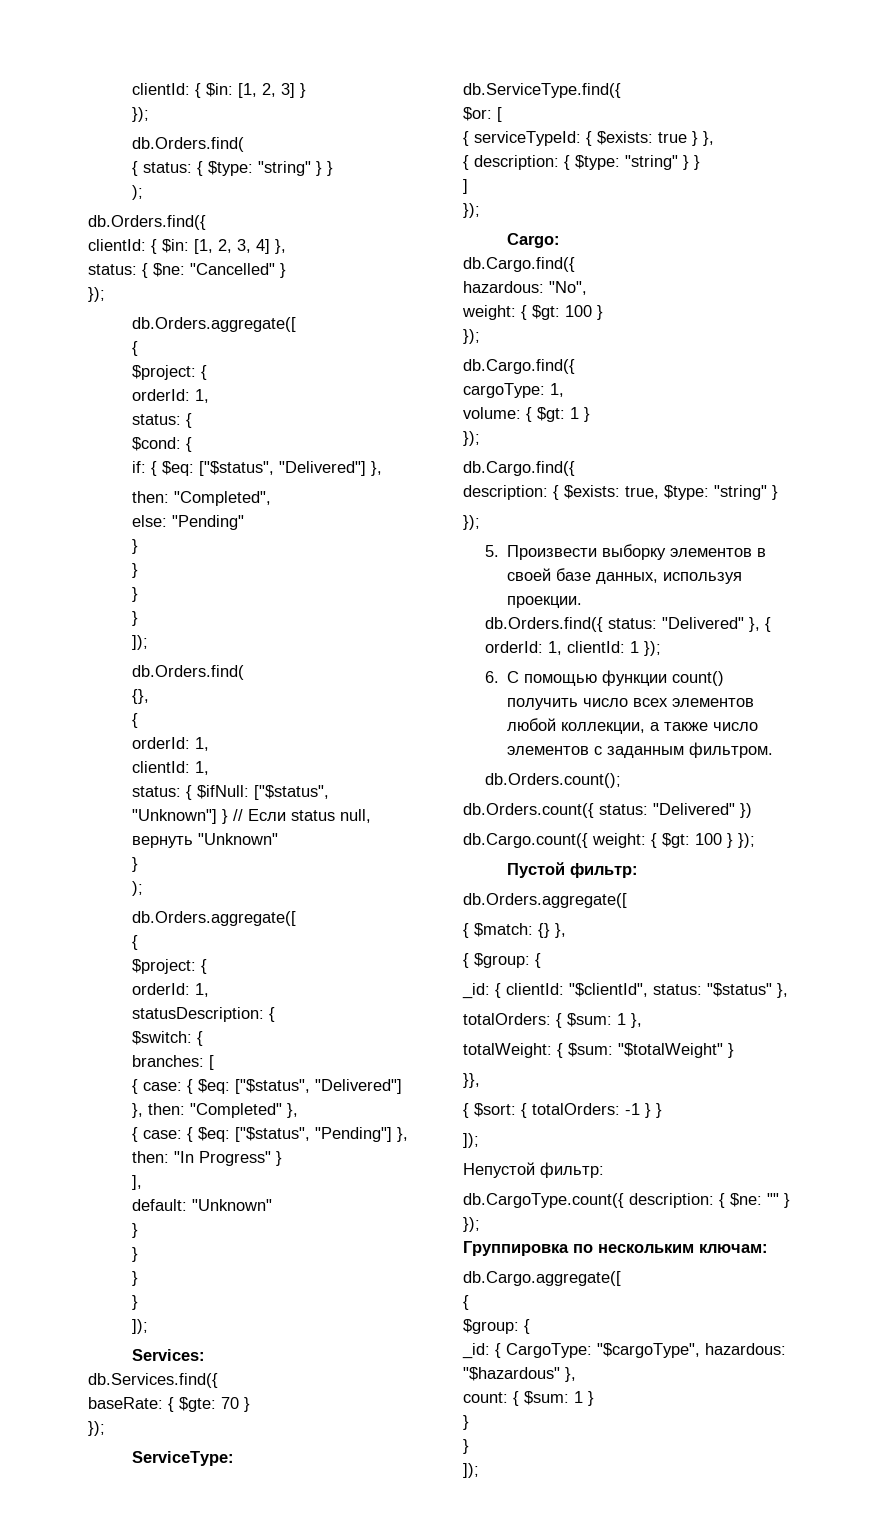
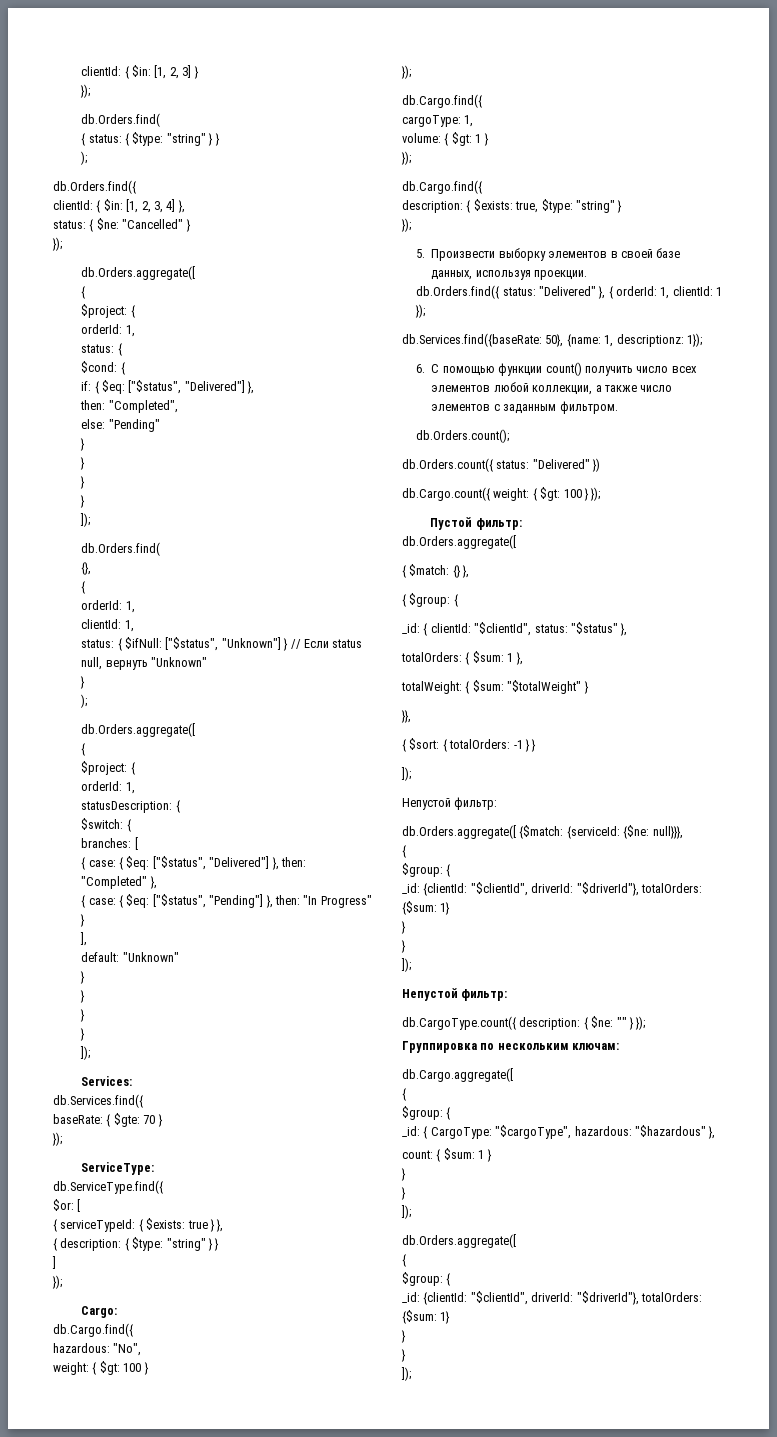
(662, 648) none -> [402,333,702,347] // db.Services.find({baseRate: 50}, {name: 1, descriptionz: 1});
(604, 1170) none -> [402,825,683,839] [402,845,406,858] [402,863,451,877] [402,882,702,896] [402,901,451,915] [401,921,406,934] [401,940,406,953] [401,958,411,972] [402,988,508,1001] // db.Orders.aggregate([ {$match: {serviceId: {$ne: null}}}, // { // $group: { // _id: {clientId: "$clientId", driverId: "$driverId"}, totalOrders: {$sum: 1} // } // } // ]); // Непустой фильтр:
(479, 1470) none -> [402,1234,516,1248] [402,1254,406,1267] [402,1272,451,1286] [402,1291,702,1305] [402,1310,451,1324] [401,1330,406,1343] [401,1349,406,1362] [401,1367,411,1381] // db.Orders.aggregate([ // { // $group: { // _id: {clientId: "$clientId", driverId: "$driverId"}, totalOrders: {$sum: 1} // } // } // ]);

